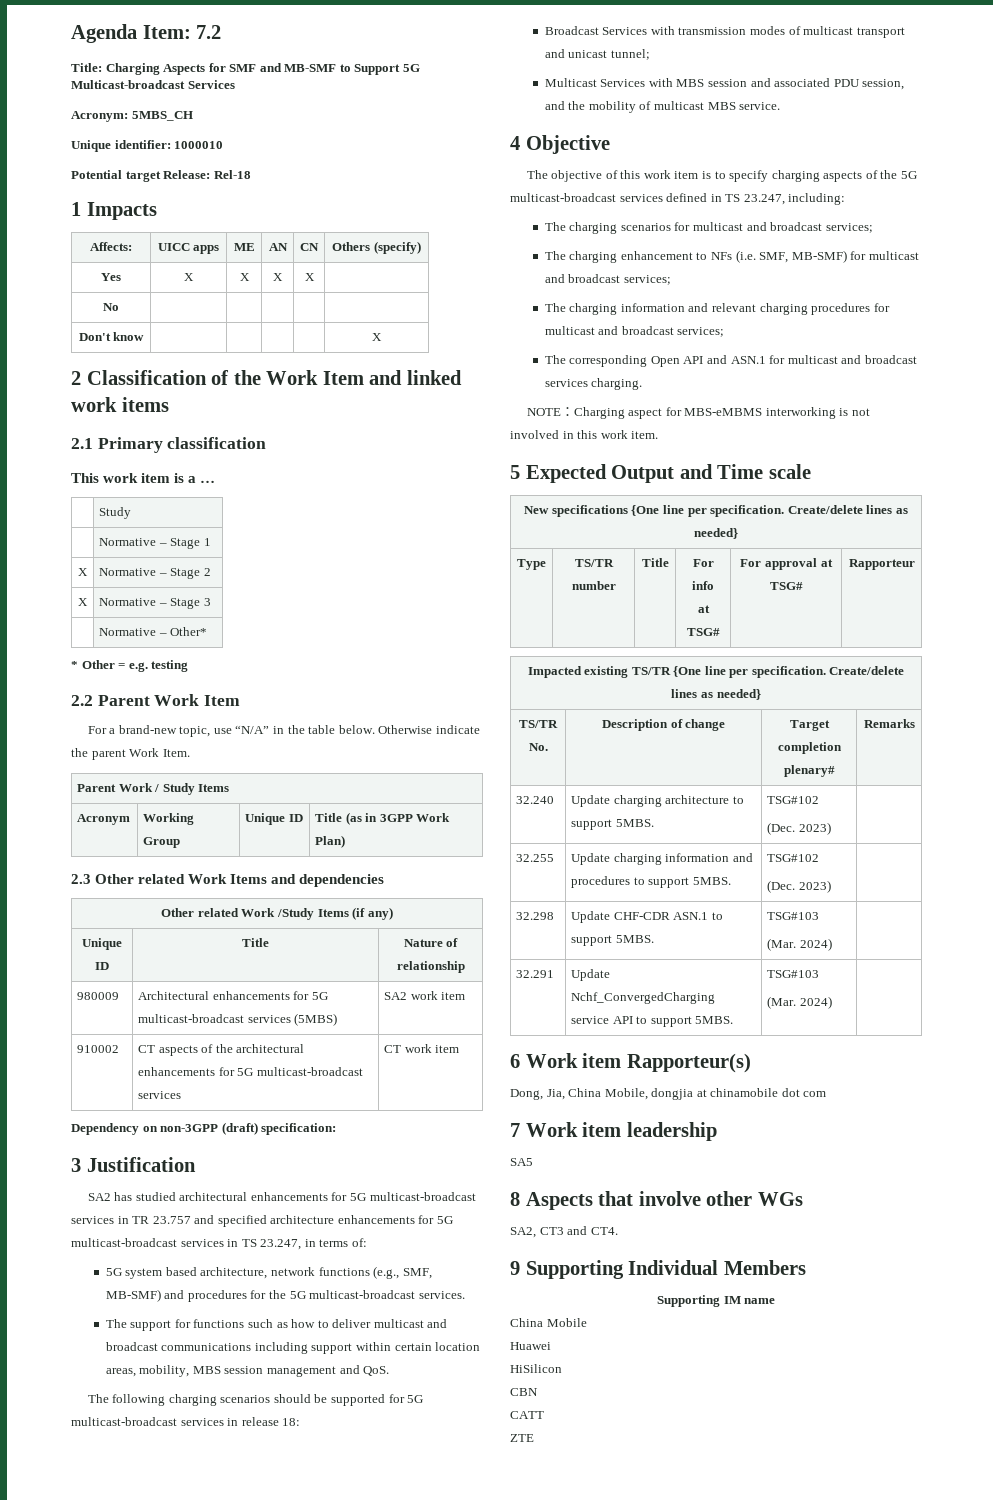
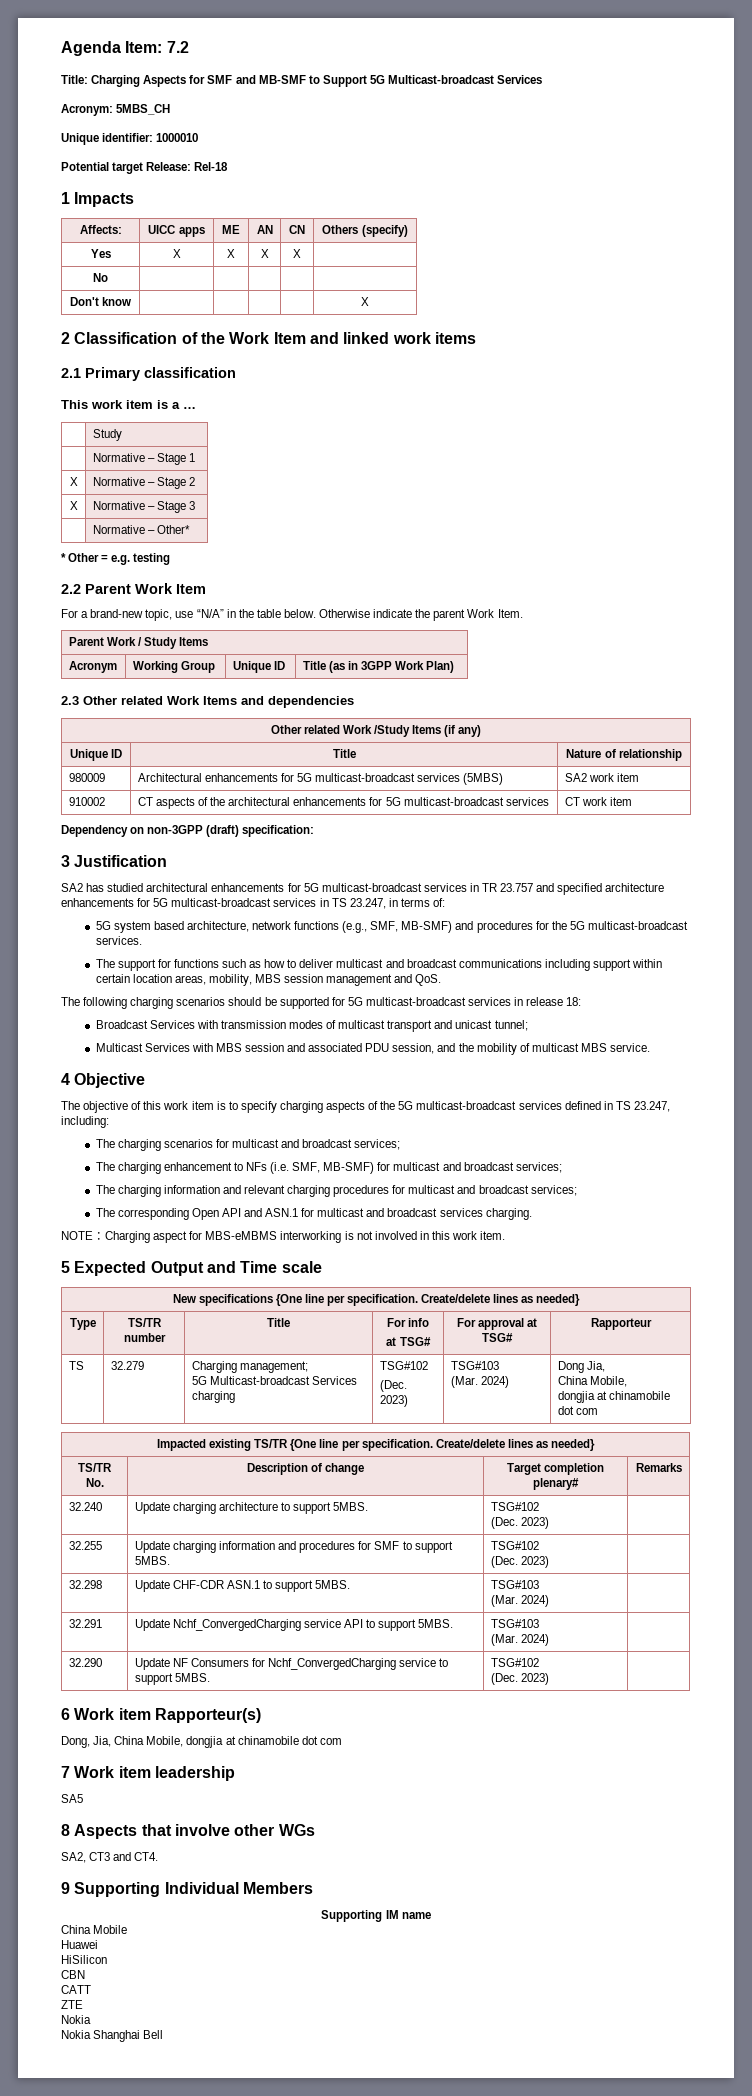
(915, 564) none -> [68,1361,84,1370] [110,1361,144,1370] [191,1361,308,1373] [191,1376,358,1385] [191,1391,235,1403] [379,1361,428,1370] [379,1380,407,1392] [379,1395,408,1407] [450,1361,499,1370] [450,1376,509,1388] [557,1361,605,1373] [557,1376,627,1387] [557,1391,671,1403] [557,1406,598,1415] // TS | 32.279 | Charging management; // 5G Multicast-broadcast Services charging | TSG#102 // (Dec. 2023) | TSG#103 // (Mar. 2024) | Dong Jia, // China Mobile, // dongjia at chinamobile dot com
(631, 882) none -> [358,1541,400,1550] for SMF
(832, 1002) none -> [68,1658,102,1667] [134,1658,449,1670] [134,1673,210,1685] [490,1658,539,1667] [490,1673,549,1685] // 32.290 | Update NF Consumers for Nchf_ConvergedCharging service to support 5MBS. | TSG#102 // (Dec. 2023) |
(534, 1438) none -> [61,2015,91,2024] [61,2030,164,2042] // Nokia // Nokia Shanghai Bell

